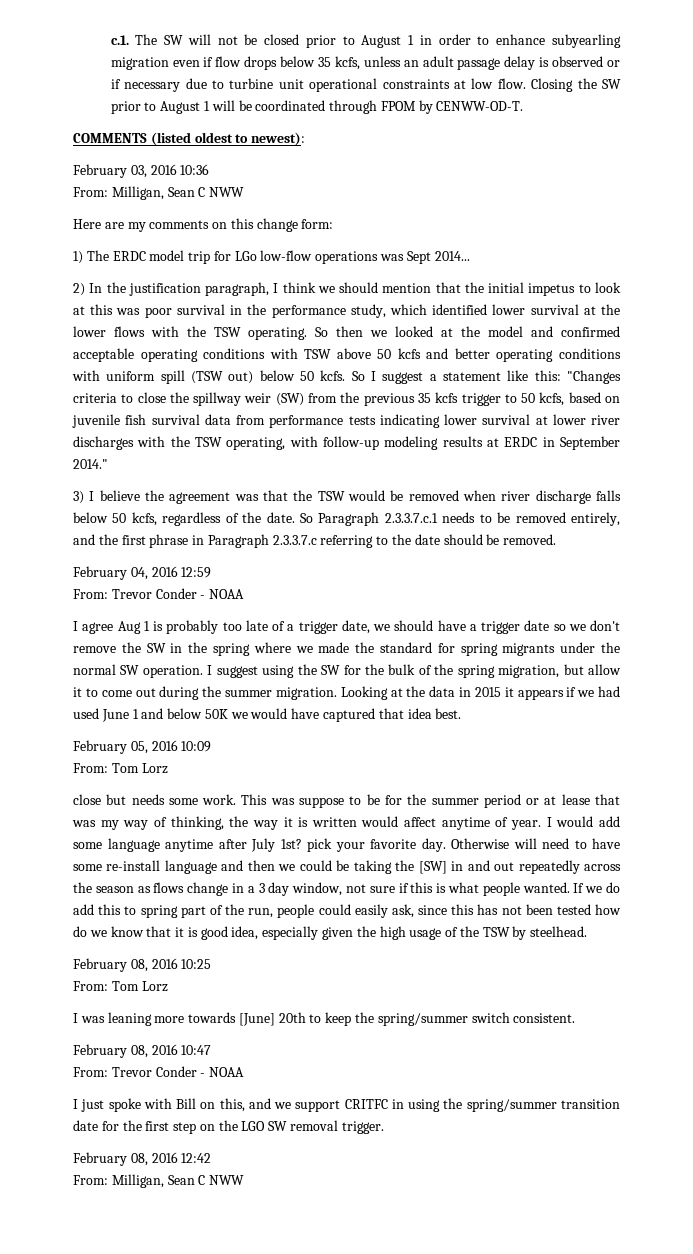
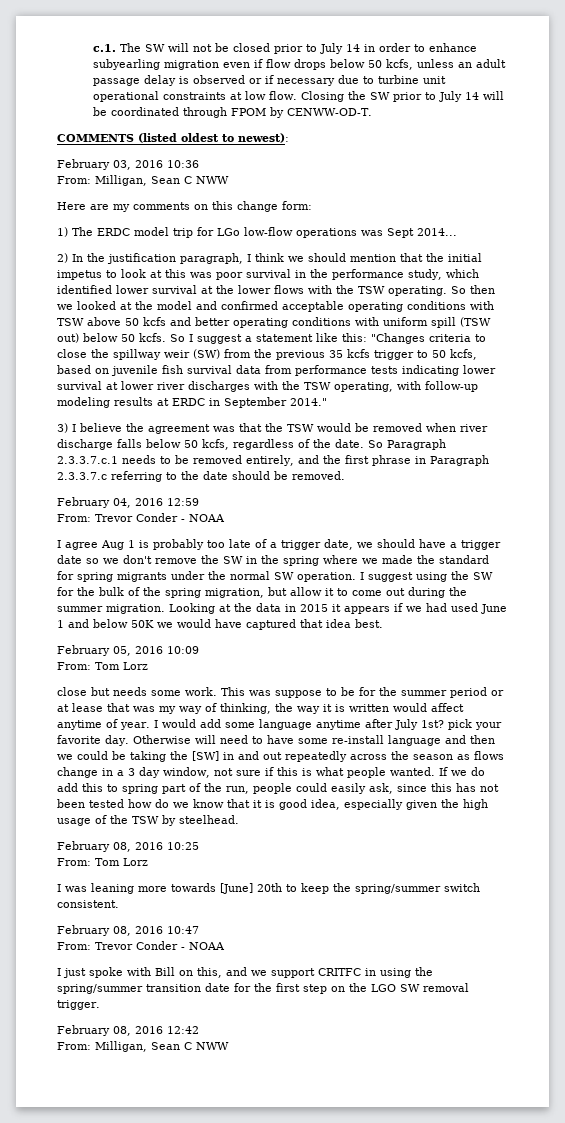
[361,35,415,48] August 1 -> [319,43,360,54] July 14
[318,57,332,67] 35 -> [367,60,382,68] 50
[160,101,211,114] August 1 -> [438,91,479,102] July 14

